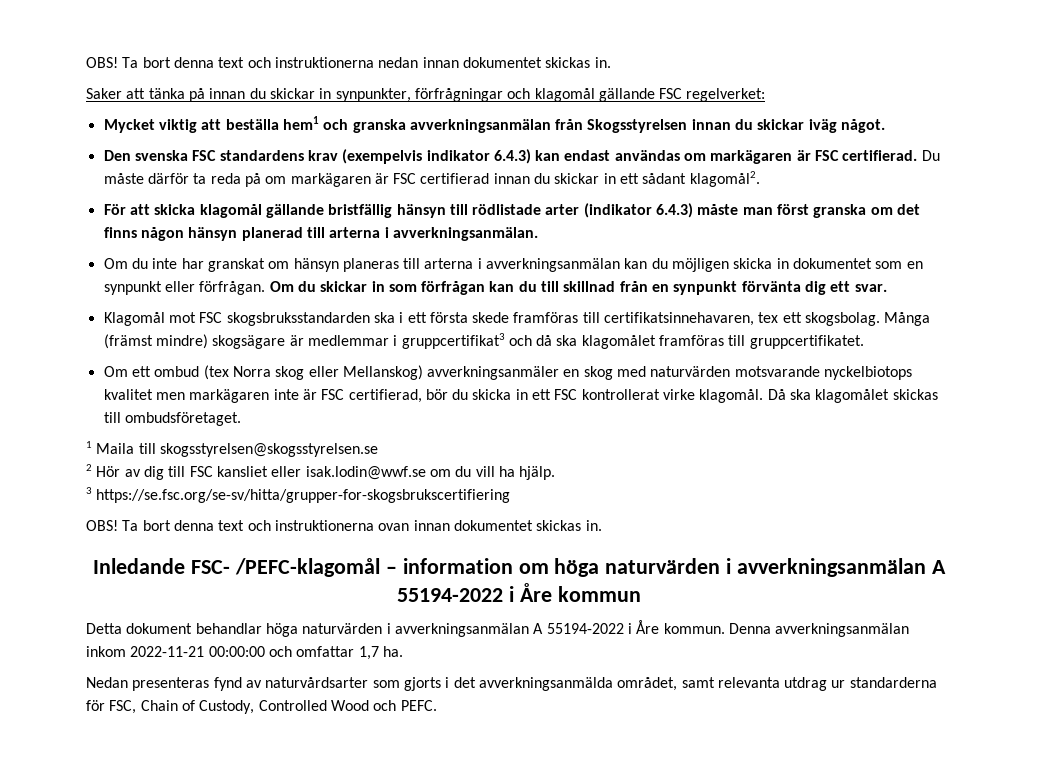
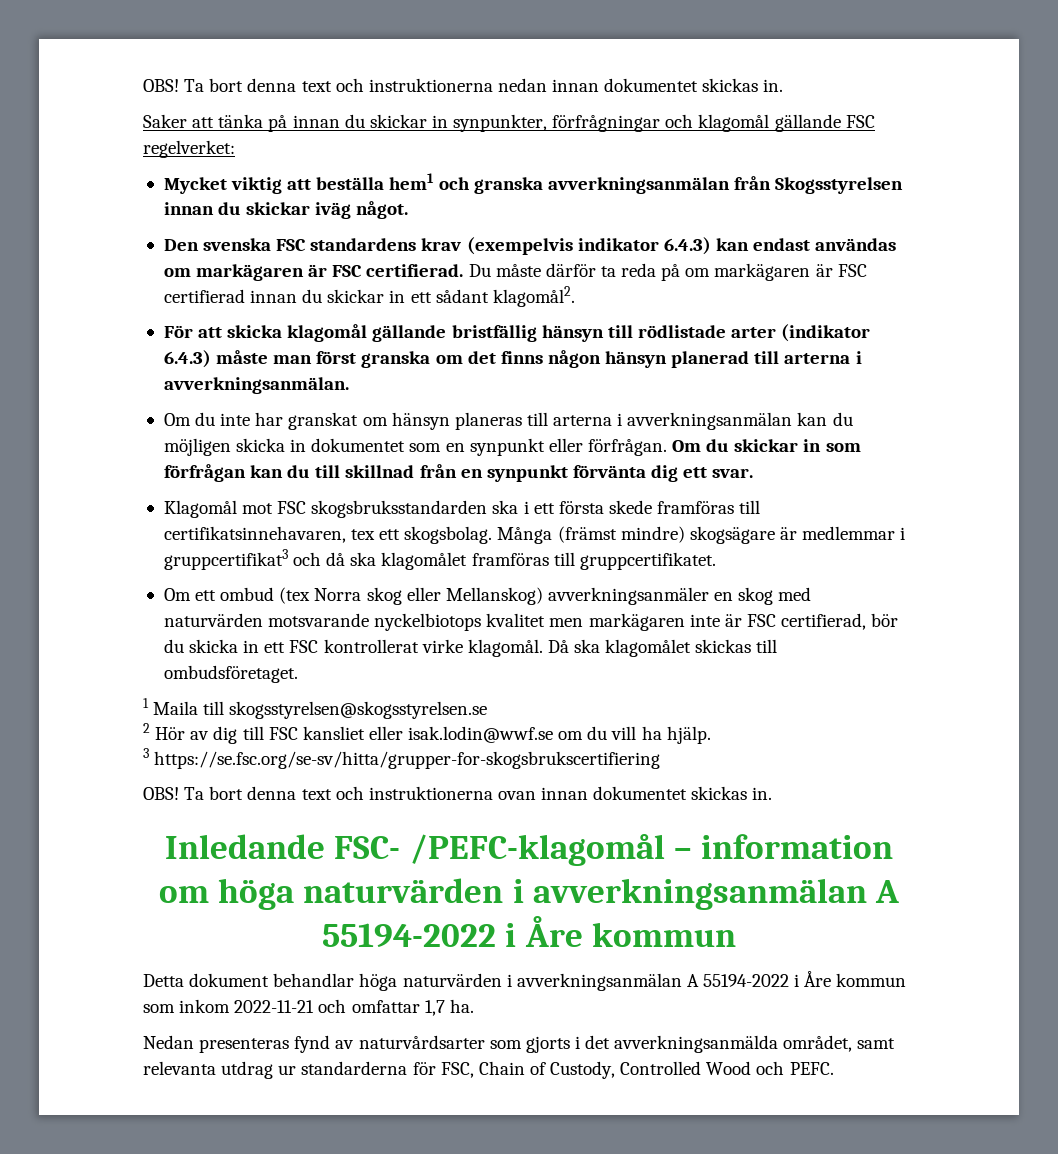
[663,623,910,637] kommun. Denna avverkningsanmälan -> [836,973,907,987] [143,1004,175,1013] kommun som
[208,646,265,657] 00:00:00 -> (315, 1006) none

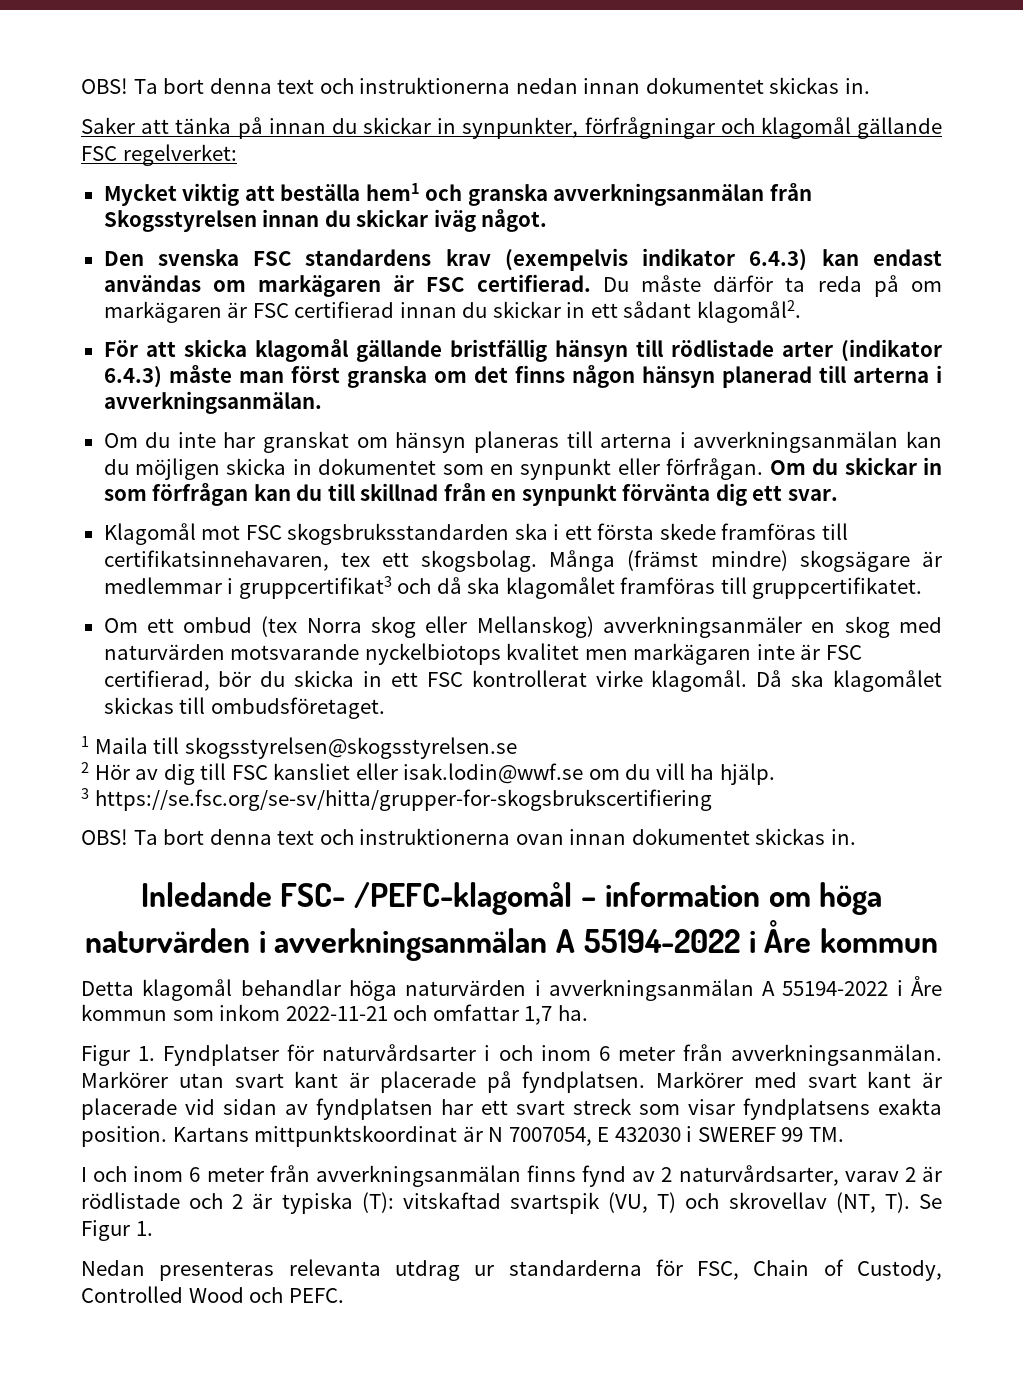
[189,973,270,987] dokument -> [142,979,233,1001] klagomål
[143,1035,896,1053] Nedan presenteras fynd av naturvårdsarter som gjorts i det avverkningsanmälda området, samt -> [81,1044,942,1066] [81,1071,942,1093] [81,1098,942,1120] [81,1125,844,1147] [81,1165,942,1187] [81,1192,942,1214] [81,1220,153,1241] [81,1260,275,1281] Figur 1. Fyndplatser för naturvårdsarter i och inom 6 meter från avverkningsanmälan. Markörer utan svart kant är placerade på fyndplatsen. Markörer med svart kant är placerade vid sidan av fyndplatsen har ett svart streck som visar fyndplatsens exakta position. Kartans mittpunktskoordinat är N 7007054, E 432030 i SWEREF 99 TM. // I och inom 6 meter från avverkningsanmälan finns fynd av 2 naturvårdsarter, varav 2 är rödlistade och 2 är typiska (T): vitskaftad svartspik (VU, T) och skrovellav (NT, T). Se Figur 1. // Nedan presenteras

